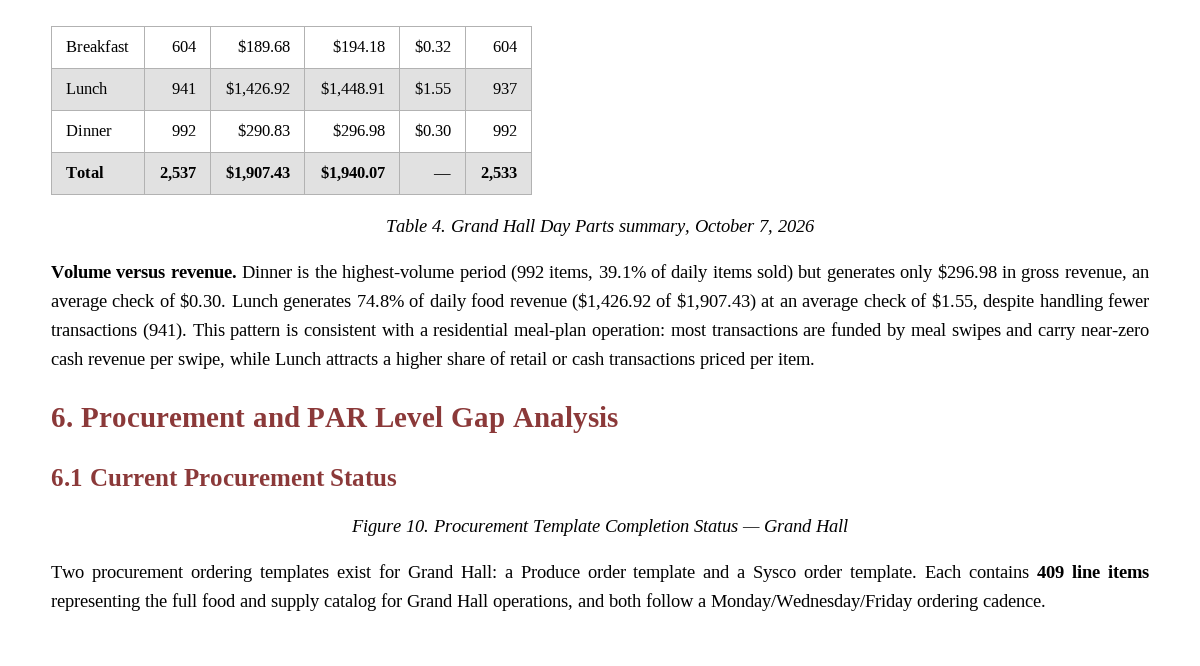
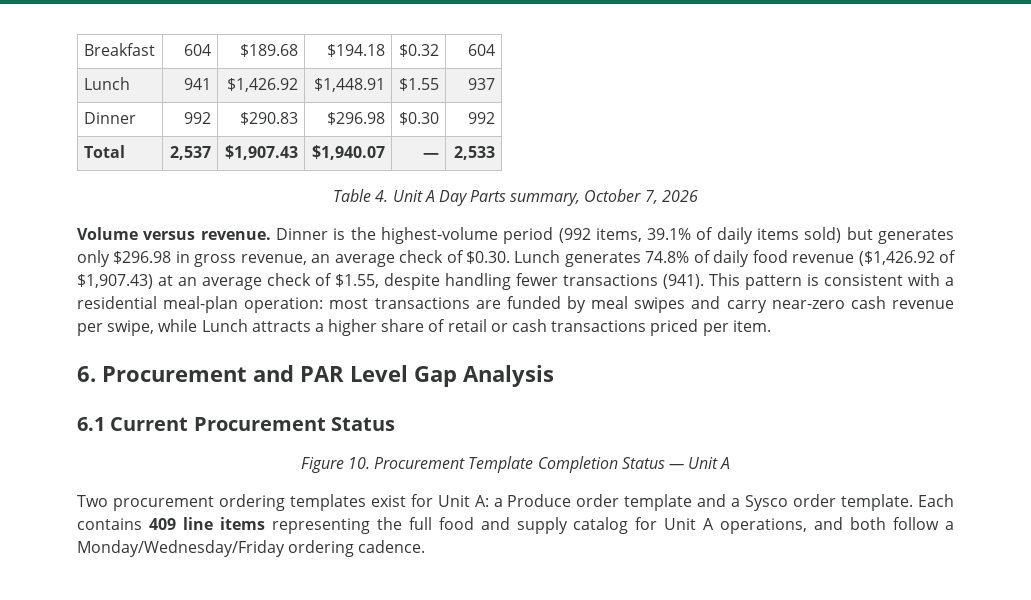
[451,219,535,232] Grand Hall -> [392,190,435,202] Unit A
[764,519,848,532] Grand Hall -> [688,457,731,469] Unit A
[407,565,497,578] Grand Hall: -> [437,495,489,507] Unit A:
[407,594,488,607] Grand Hall -> [664,518,715,530] Unit A

